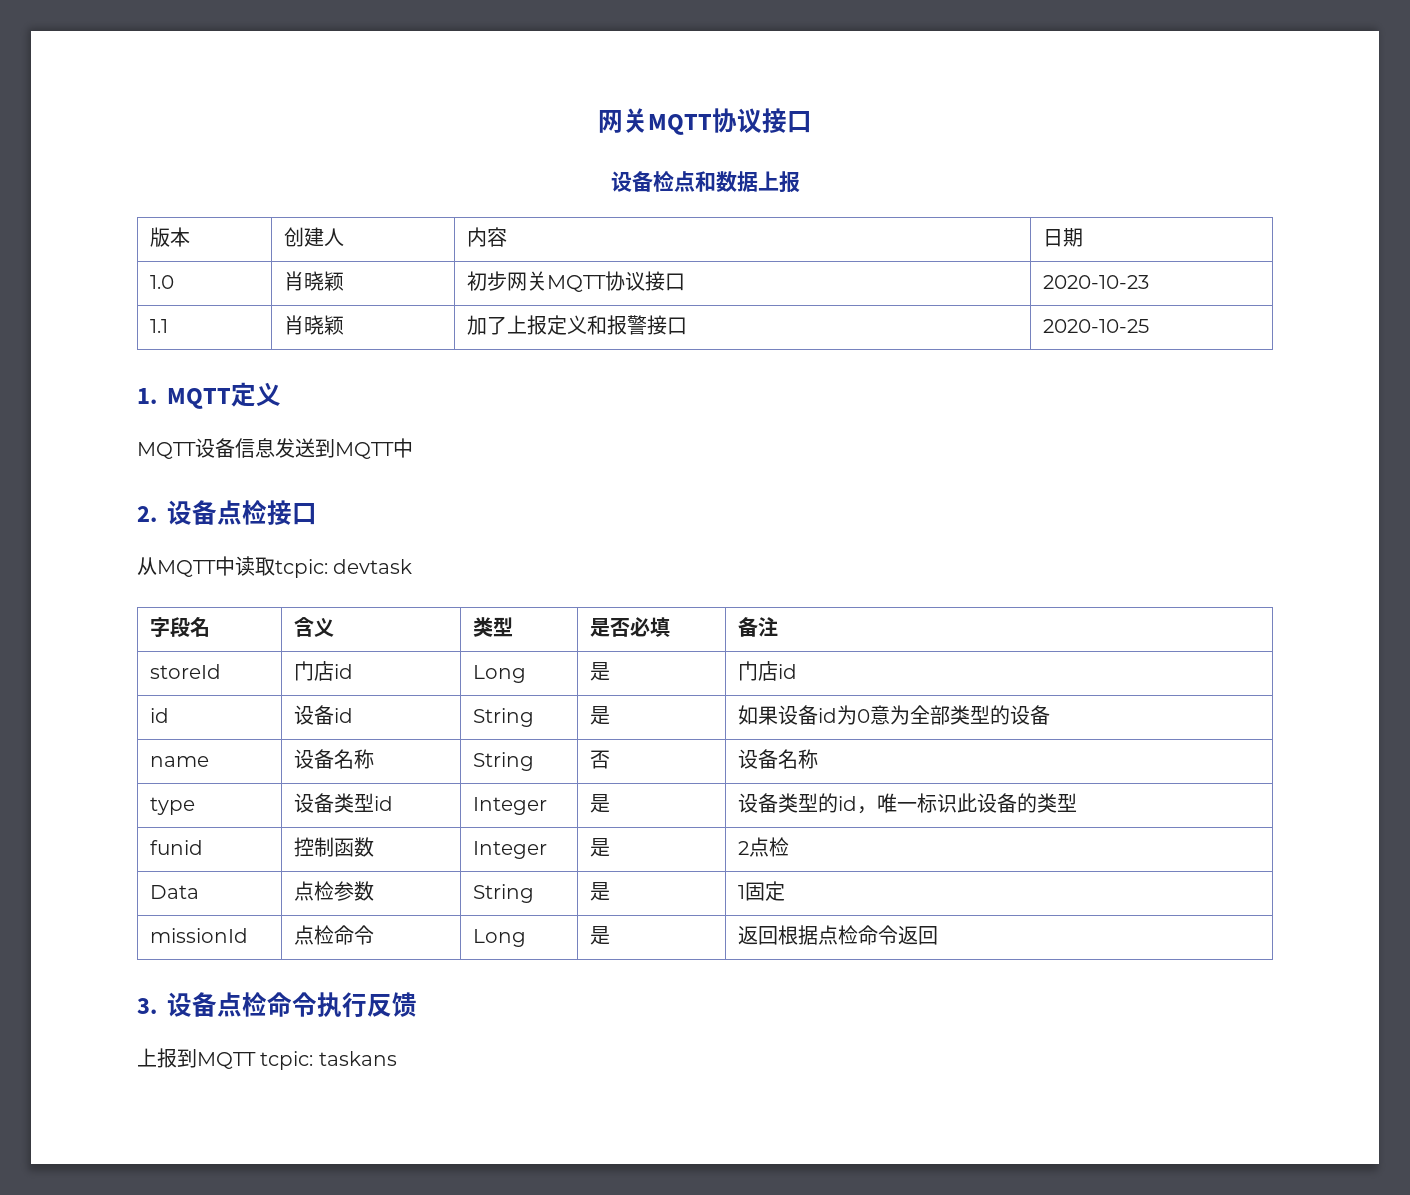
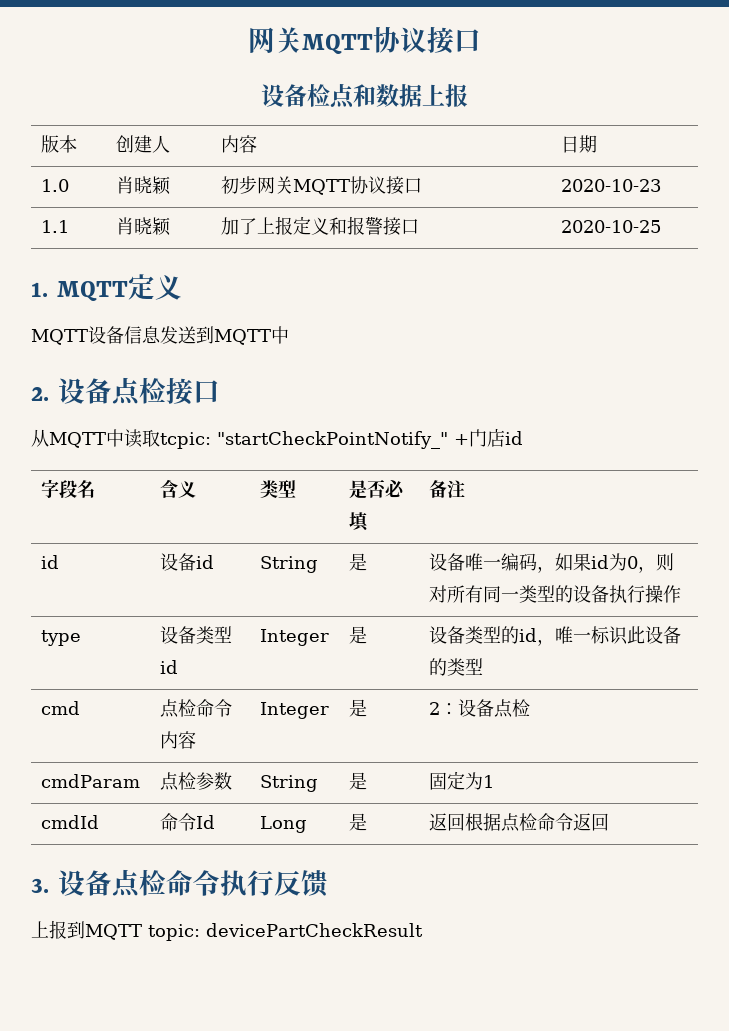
[333,559,413,574] devtask -> [217,428,523,449] "startCheckPointNotify_" +门店id
[149,664,221,679] [293,661,353,681] [472,665,526,683] [589,662,610,681] [737,661,797,681] // storeId | 门店id | Long | 是 | 门店id -> (465, 489) none
[737,705,1050,725] [149,756,209,767] [293,749,374,769] [472,752,534,771] [589,750,610,769] [737,749,818,769] 如果设备id为0意为全部类型的设备 // name | 设备名称 | String | 否 | 设备名称 -> [428,553,674,573] [428,585,681,603] 设备唯一编码，如果id为0，则对所有同一类型的设备执行操作
[149,840,203,855] [293,837,374,857] funid | 控制函数 -> [40,701,80,715] [159,699,232,718] [159,731,196,749] cmd | 点检命令内容
(749, 848) none -> [439,699,494,717] ：设备
[149,885,199,899] Data -> [40,774,140,788] cmdParam
[737,885,745,899] 1 -> (367, 781) none
[149,928,248,943] [293,925,374,945] // missionId | 点检命令 -> [464,772,494,790] [40,815,99,829] [159,813,215,831] 为1 // cmdId | 命令Id
[260,1051,397,1070] tcpic: taskans -> [148,923,423,941] topic: devicePartCheckResult

